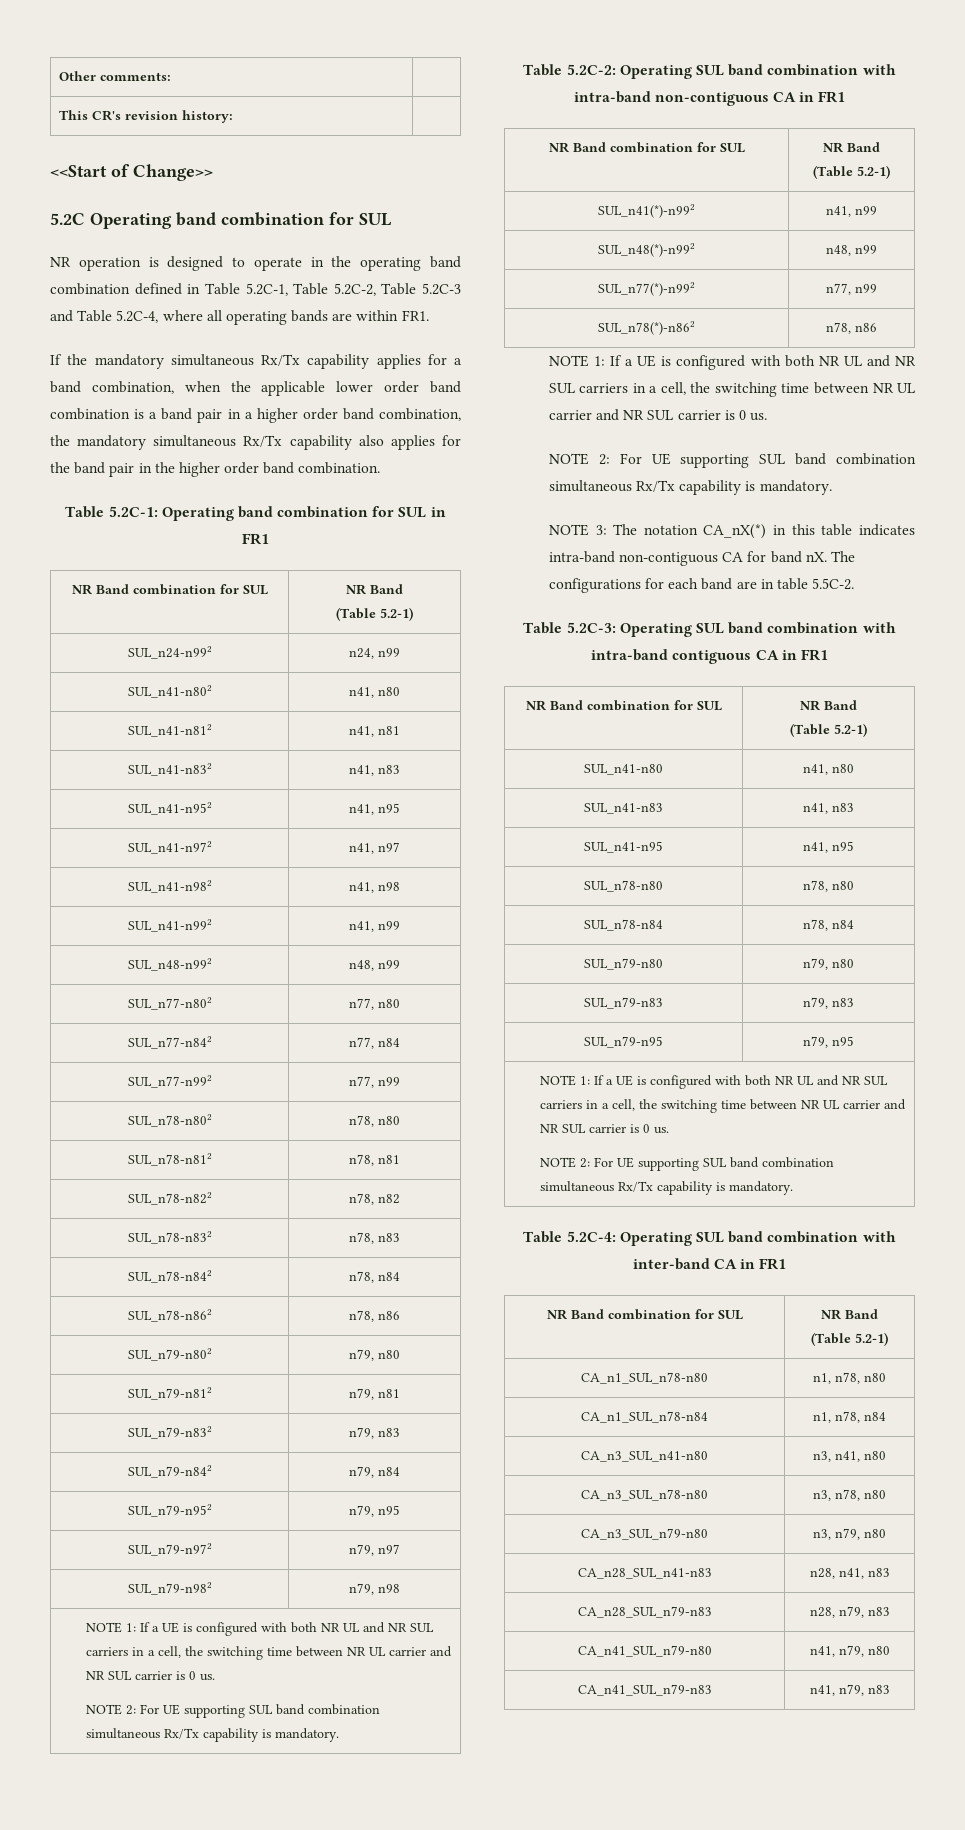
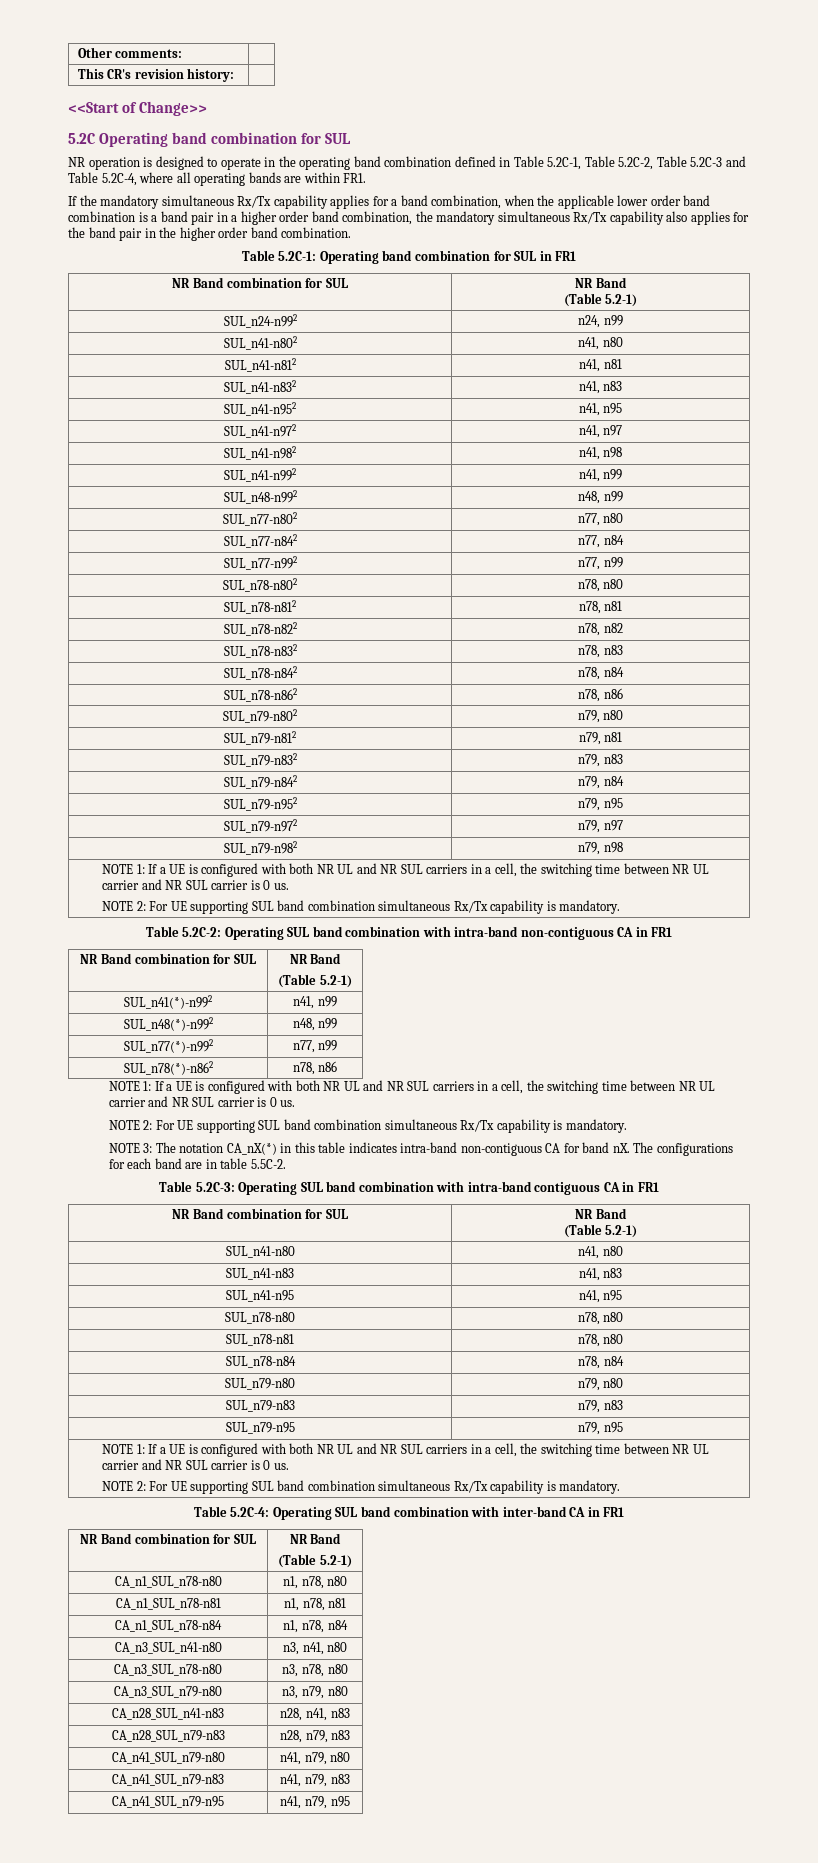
(854, 885) none -> [226,1334,294,1346] [577,1334,624,1347] // SUL_n78-n81 | n78, n80
(886, 1377) none -> [115,1598,221,1610] [283,1598,347,1611] // CA_n1_SUL_n78-n81 | n1, n78, n81
(890, 1689) none -> [112,1796,224,1808] [280,1796,350,1809] // CA_n41_SUL_n79-n95 | n41, n79, n95

